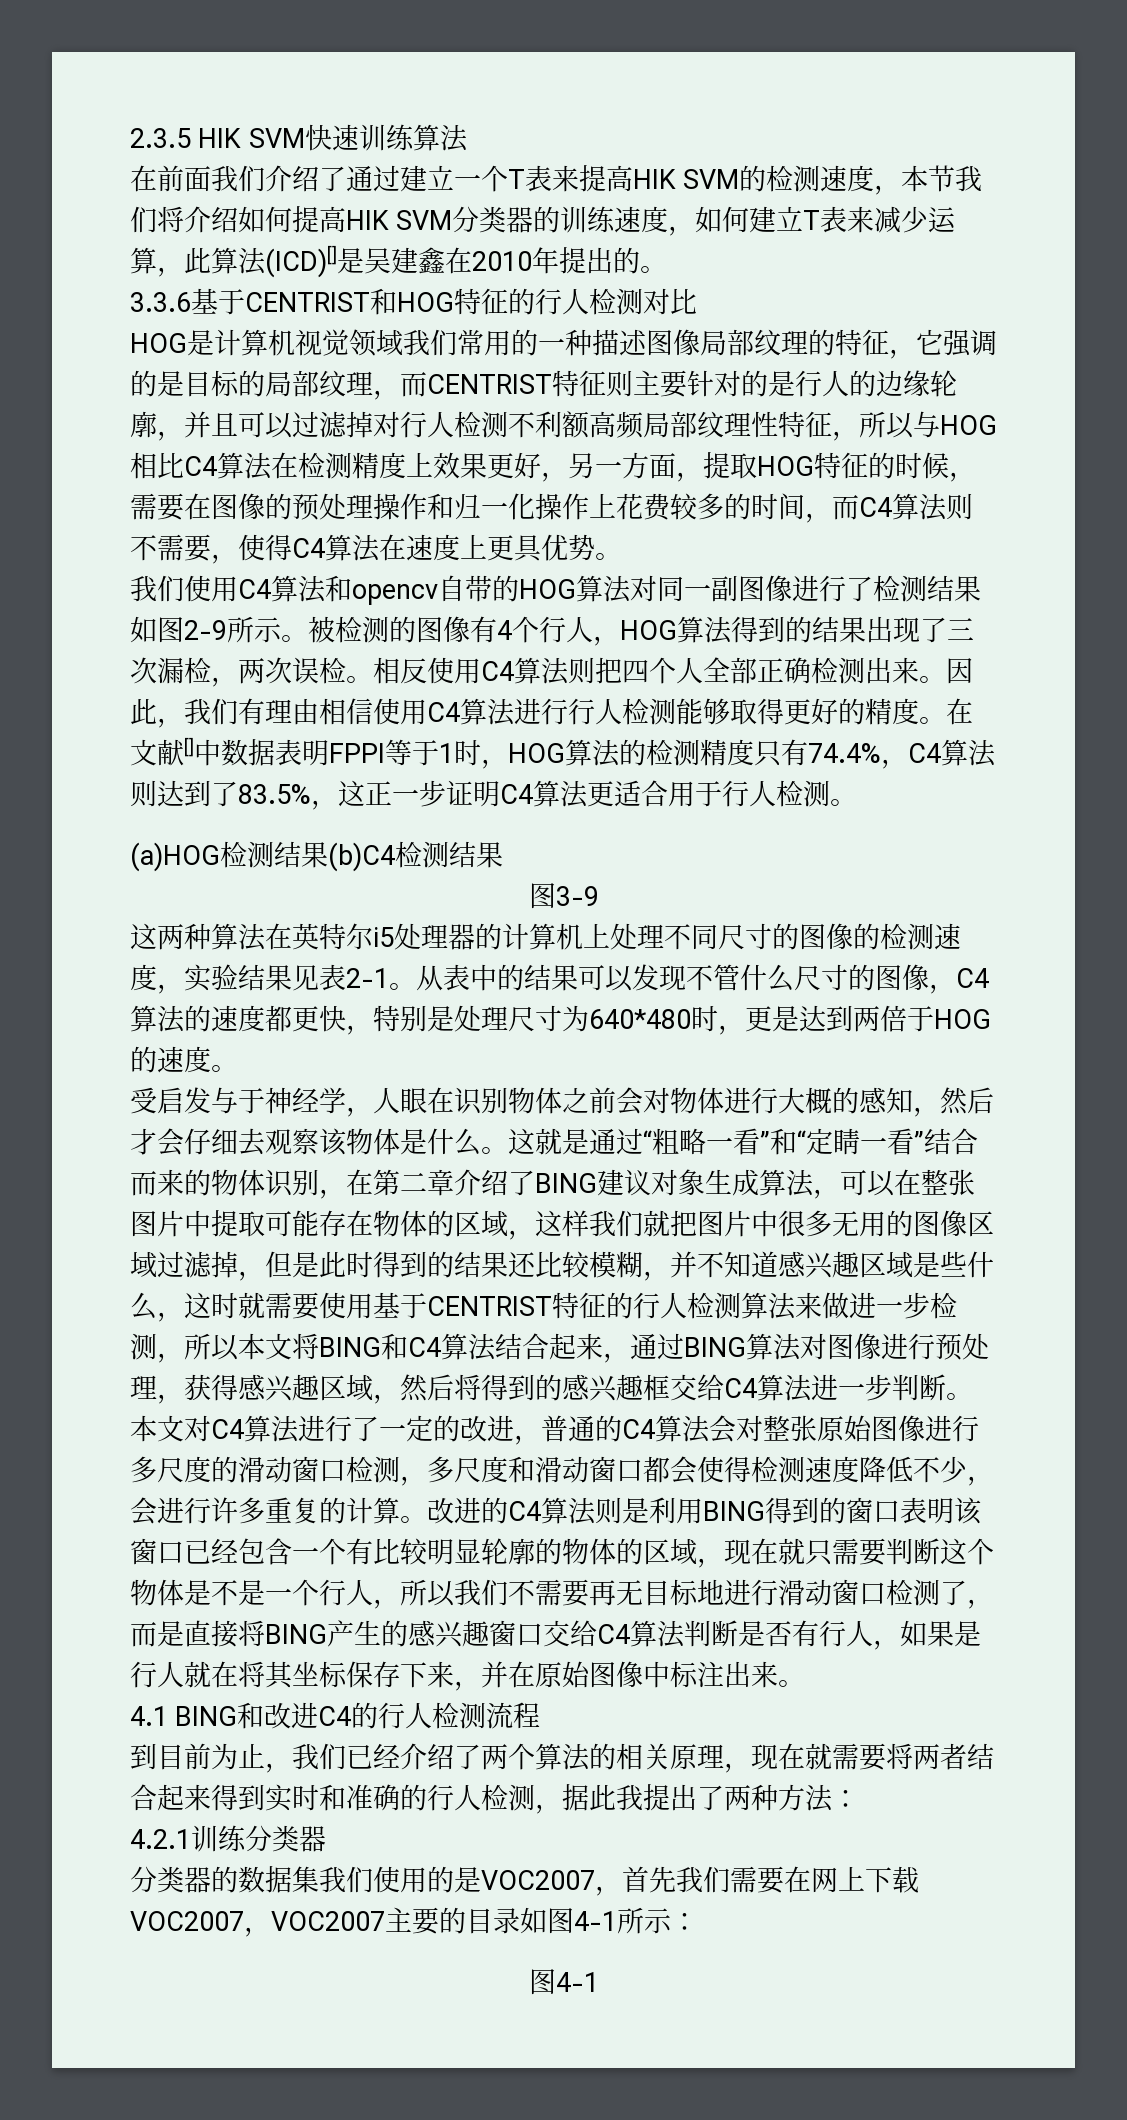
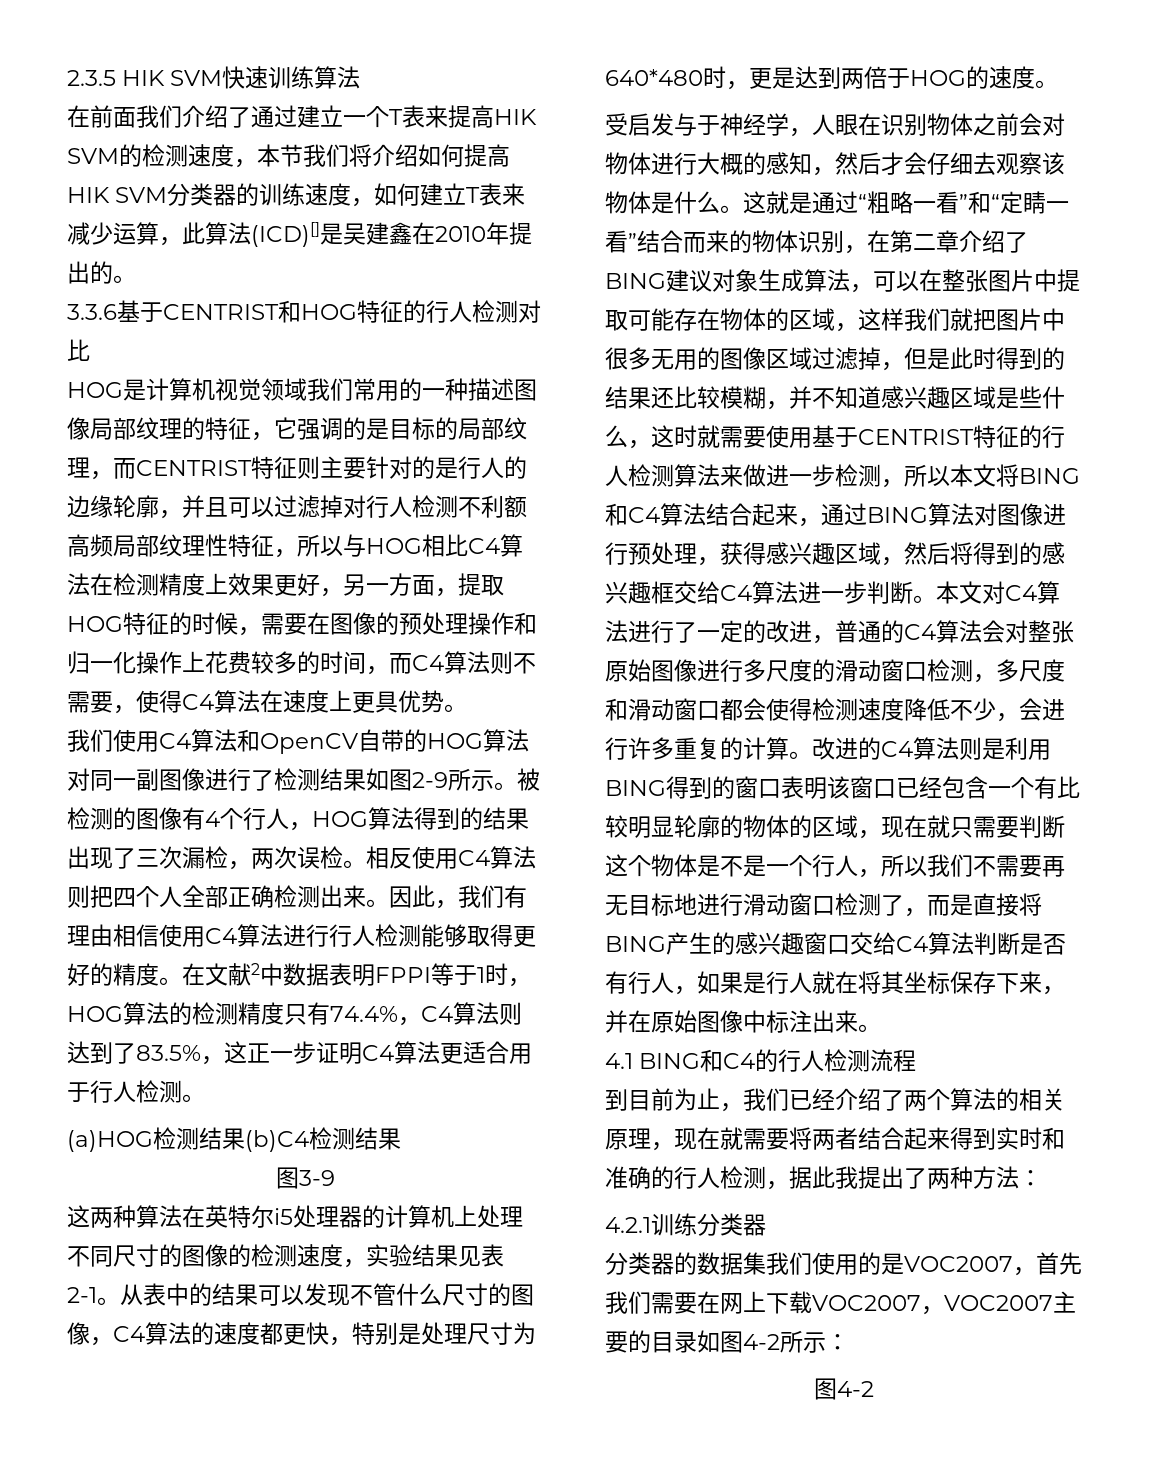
[352,584,438,605] opencv -> [260,733,358,754] OpenCV
[184,737,194,757] [] -> [251,963,260,975] 2
[264,1702,319,1729] 改进 -> (724, 1060) none
[574,1911,617,1931] 4-1 -> [743,1334,780,1350] 4-2
[555,1972,599,1992] 4-1 -> [836,1381,874,1397] 4-2

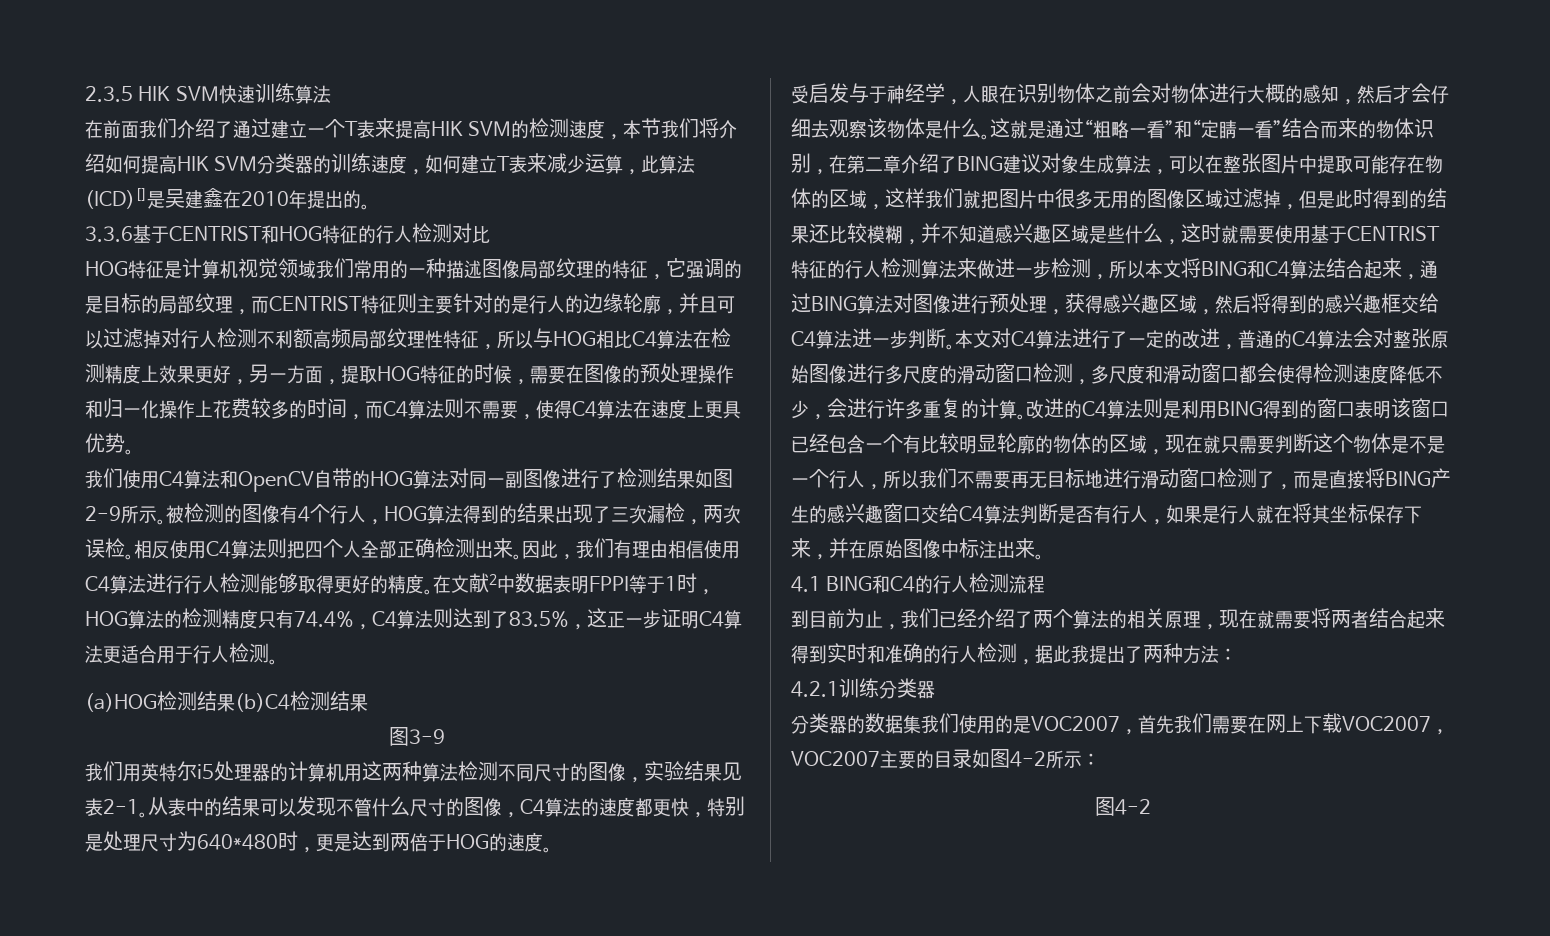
(123, 390) none -> [128,260,164,279] 特征
[67,1205,205,1228] 这两种算法在 -> [85,761,141,782] 我们用
[454,1205,523,1228] 上处理 -> [344,761,498,782] 用这两种算法检测
[228,1244,343,1267] 的检测速度 -> (626, 772) none

